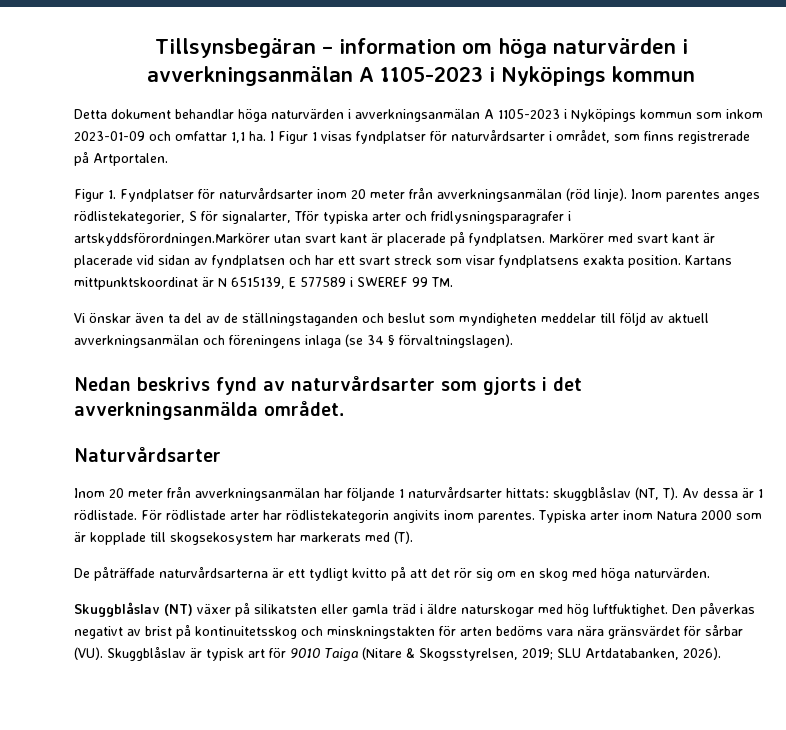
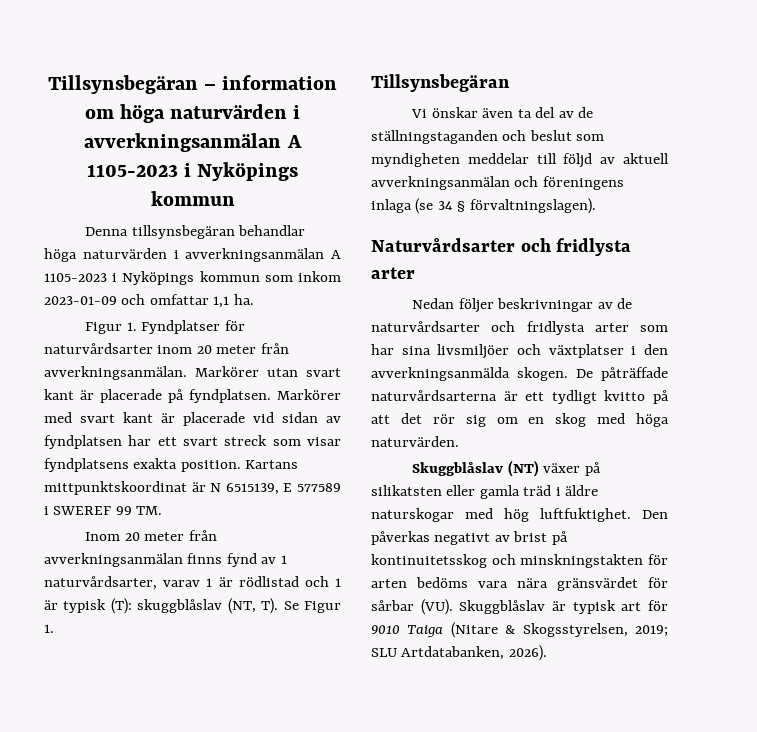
[74,109,171,119] Detta dokument -> [85,225,235,239] Denna tillsynsbegäran
[270,129,750,144] [74,151,168,166] I Figur 1 visas fyndplatser för naturvårdsarter i området, som finns registrerade på Artportalen. -> (254, 299) none
[437,188,760,202] [74,210,571,224] [74,232,270,246] avverkningsanmälan (röd linje). Inom parentes anges rödlistekategorier, S för signalarter, Tför typiska arter och fridlysningsparagrafer i artskyddsförordningen.Markörer -> [44,366,259,380] avverkningsanmälan. Markörer
[289,255,311,265] och -> (122, 442) none
(453, 282) none -> [85,530,217,541] [44,553,287,567] [44,576,341,590] [44,598,341,614] [44,624,54,633] [371,74,510,92] // Inom 20 meter från avverkningsanmälan finns fynd av 1 naturvårdsarter, varav 1 är rödlistad och 1 är typisk (T): skuggblåslav (NT, T). Se Figur 1. // Tillsynsbegäran
[74,376,582,395] [74,401,344,420] [74,447,221,462] [74,486,763,501] [74,509,762,523] [74,531,413,545] Nedan beskrivs fynd av naturvårdsarter som gjorts i det avverkningsanmälda området. // Naturvårdsarter // Inom 20 meter från avverkningsanmälan har följande 1 naturvårdsarter hittats: skuggblåslav (NT, T). Av dessa är 1 rödlistade. För rödlistade arter har rödlistekategorin angivits inom parentes. Typiska arter inom Natura 2000 som är kopplade till skogsekosystem har markerats med (T). // -> [371,238,632,256] [371,267,415,279] [412,298,633,313] [371,321,668,335] [371,344,668,359] [371,367,568,381] Naturvårdsarter och fridlysta arter // Nedan följer beskrivningar av de naturvårdsarter och fridlysta arter som har sina livsmiljöer och växtplatser i den avverkningsanmälda skogen.

